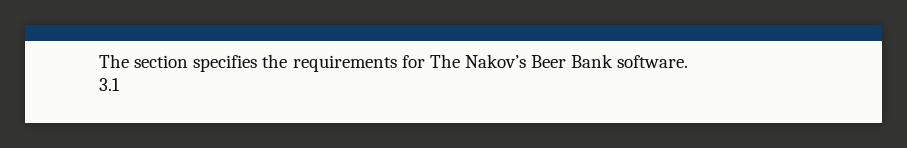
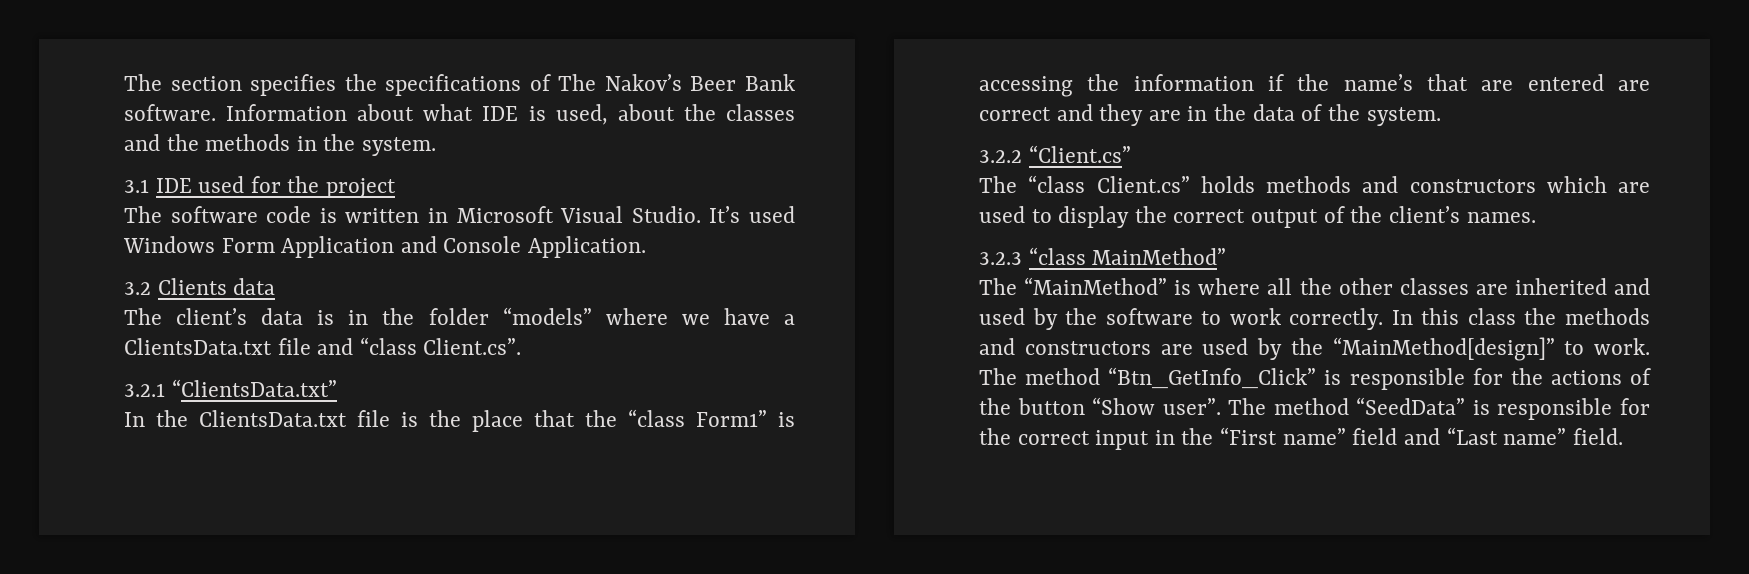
[292,55,425,72] requirements for -> [385,74,551,96] specifications of
[99,78,120,91] // 3.1 -> [226,104,795,125] [124,134,437,156] [124,176,397,198] [124,206,796,223] [123,236,647,258] [124,278,276,295] [124,307,796,325] [124,337,522,355] [124,379,337,397] [124,409,795,432] [979,74,1650,97] [979,104,1441,126] [979,145,1131,163] [979,175,1650,193] [979,206,1536,228] [979,247,1227,265] [979,277,1650,295] [979,308,1650,330] [979,337,1650,361] [979,367,1651,390] [979,397,1650,420] [979,427,1623,450] Information about what IDE is used, about the classes and the methods in the system. // 3.1 IDE used for the project // The software code is written in Microsoft Visual Studio. It’s used Windows Form Application and Console Application. // 3.2 Clients data // The client’s data is in the folder “models” where we have a ClientsData.txt file and “class Client.cs”. // 3.2.1 “ClientsData.txt” // In the ClientsData.txt file is the place that the “class Form1” is accessing the information if the name’s that are entered are correct and they are in the data of the system. // 3.2.2 “Client.cs” // The “class Client.cs” holds methods and constructors which are used to display the correct output of the client’s names. // 3.2.3 “class MainMethod” // The “MainMethod” is where all the other classes are inherited and used by the software to work correctly. In this class the methods and constructors are used by the “MainMethod[design]” to work. The method “Btn_GetInfo_Click” is responsible for the actions of the button “Show user”. The method “SeedData” is responsible for the correct input in the “First name” field and “Last name” field.

